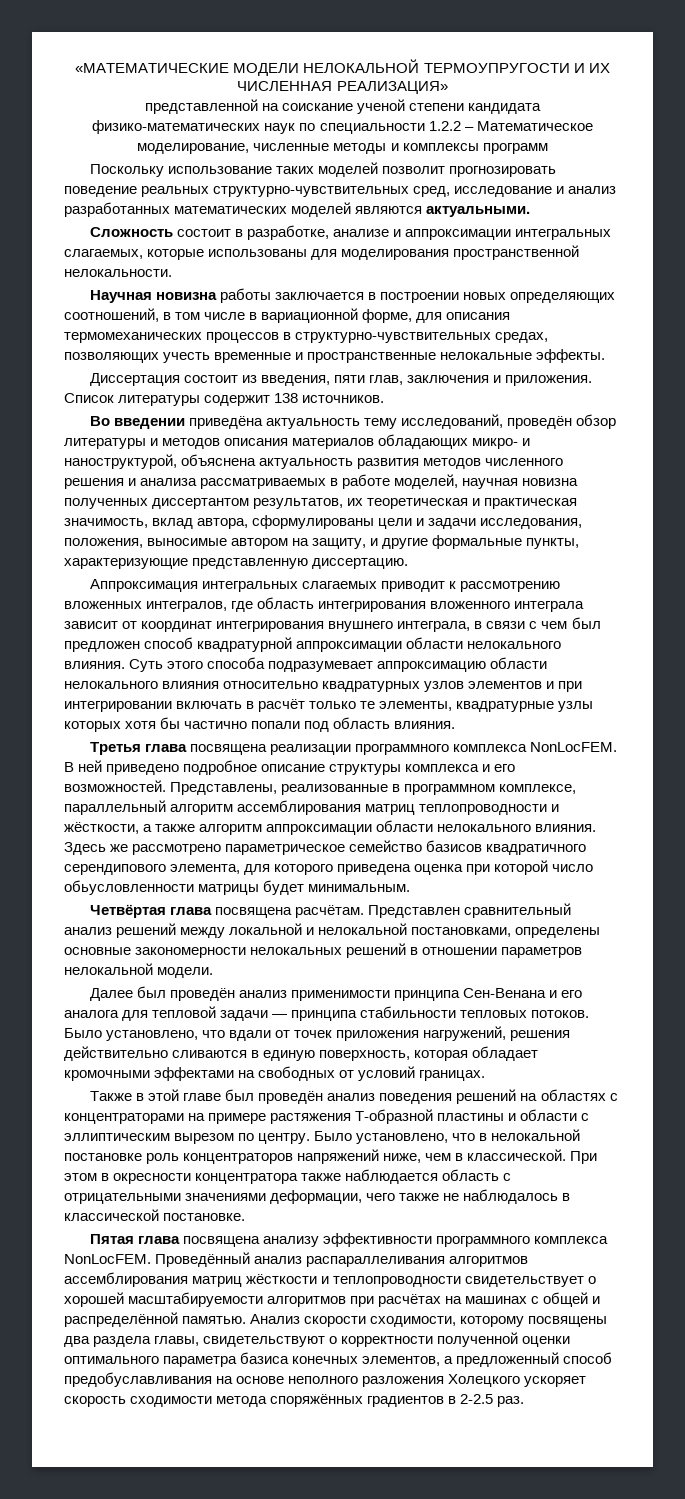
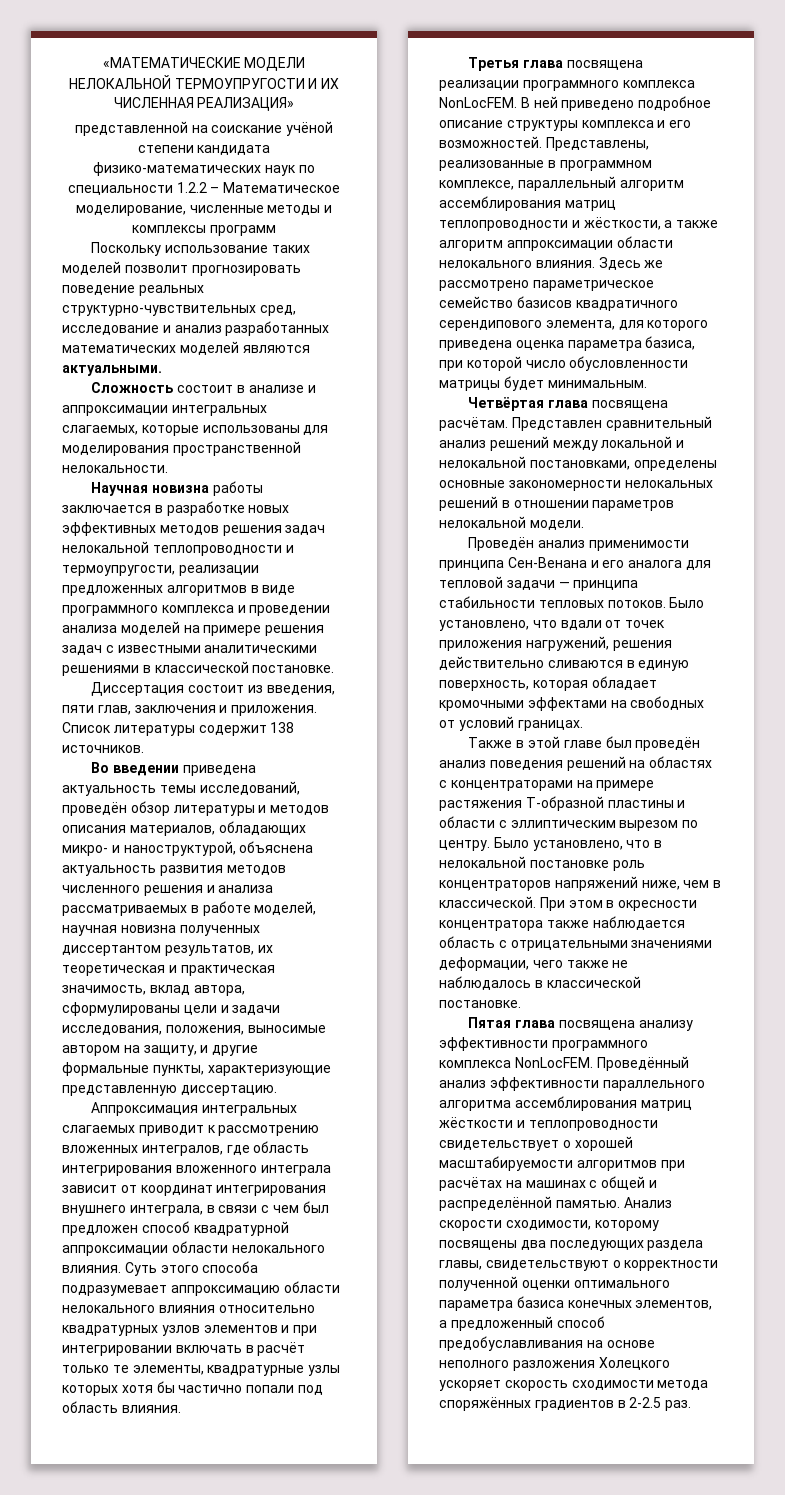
[357,99,406,114] ученой -> [286,121,334,136] учёной
[247,225,330,240] разработке, -> (246, 389) none
[380,292,616,303] [64,308,511,323] [64,332,549,343] [64,349,606,363] построении новых определяющих соотношений, в том числе в вариационной форме, для описания термомеханических процессов в структурно-чувствительных средах, позволяющих учесть временные и пространственные нелокальные эффекты. -> [166,501,290,516] [62,522,326,536] [62,541,294,556] [62,565,259,576] [62,585,296,596] [62,605,331,616] [62,621,325,636] [62,645,318,655] [62,661,335,676] разработке новых эффективных методов решения задач нелокальной теплопроводности и термоупругости, реализации предложенных алгоритмов в виде программного комплекса и проведении анализа моделей на примере решения задач с известными аналитическими решениями в классической постановке.
[189,416,398,429] приведёна актуальность тему -> [183,765,257,776] [62,785,196,796] приведена актуальность темы
[292,438,375,449] материалов -> [129,825,215,836] материалов,
(464, 869) none -> [567,336,696,351] параметра базиса,
[64,880,194,895] обьусловленности -> [569,356,689,371] обусловленности
[90,986,236,1001] Далее был проведён -> [468,537,535,551] Проведён
[306,1256,529,1267] распараллеливания алгоритмов -> [489,1077,705,1091] [439,1100,511,1111] эффективности параллельного алгоритма
(90, 1341) none -> [549,1240,644,1251] последующих

